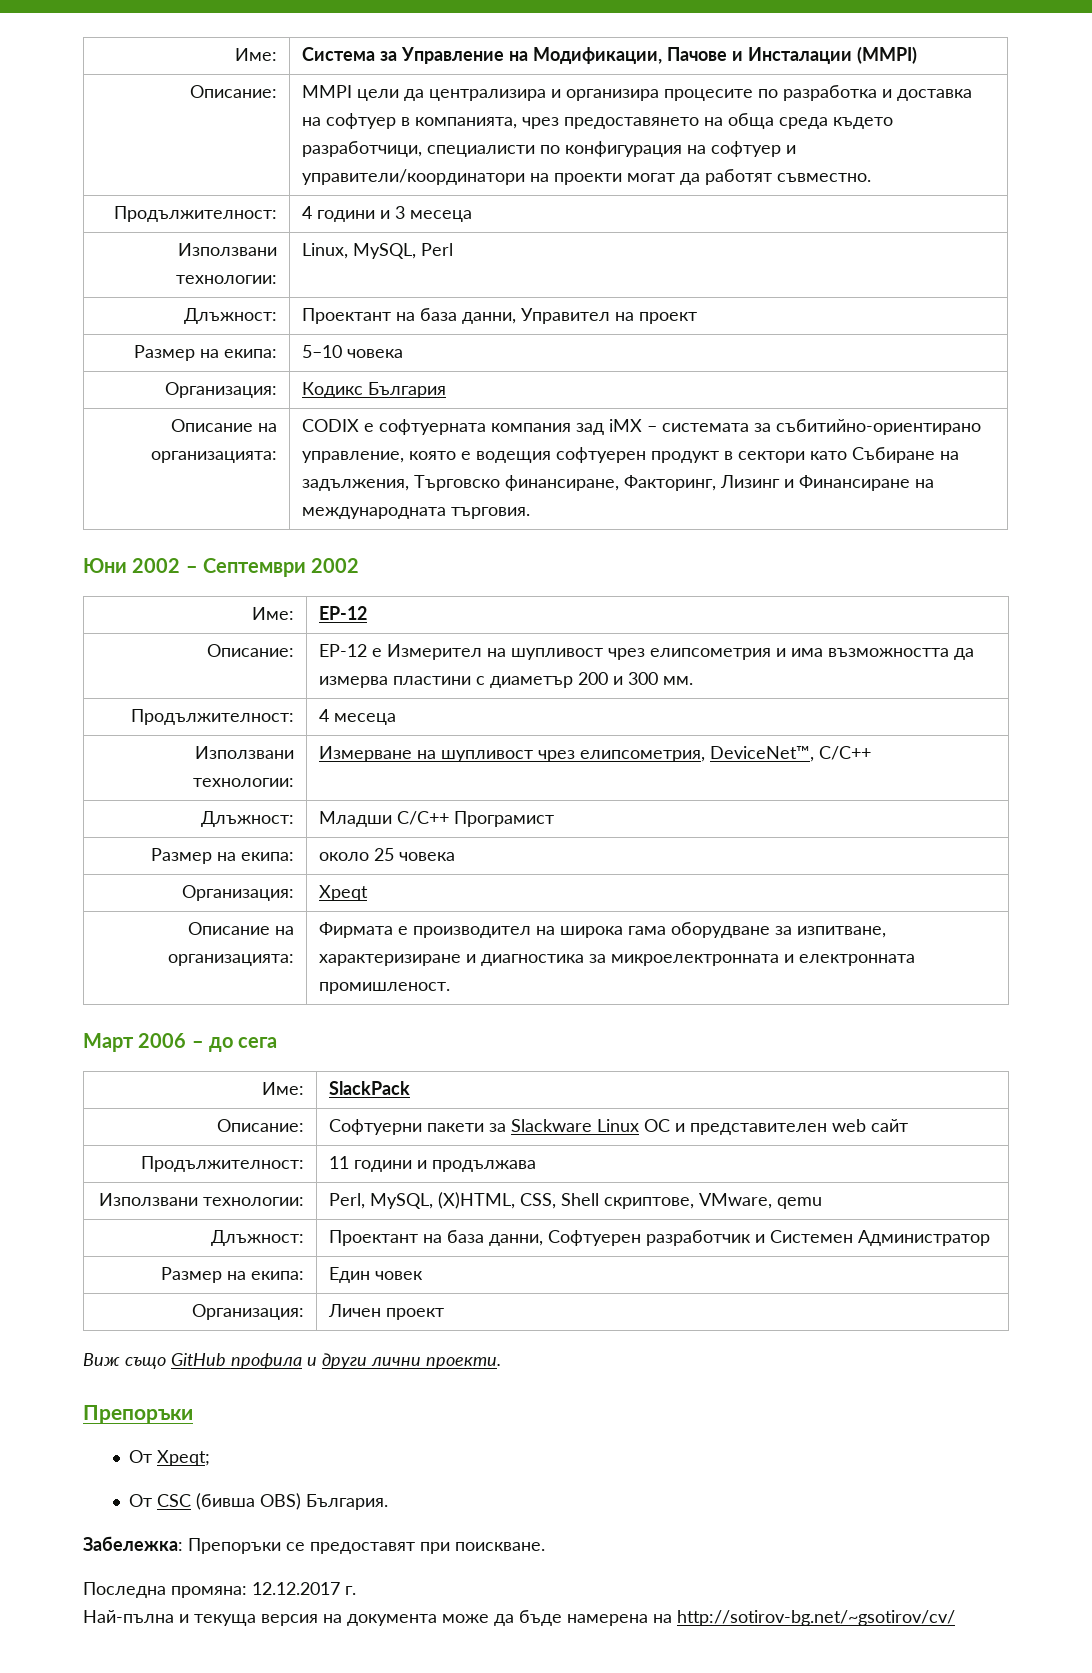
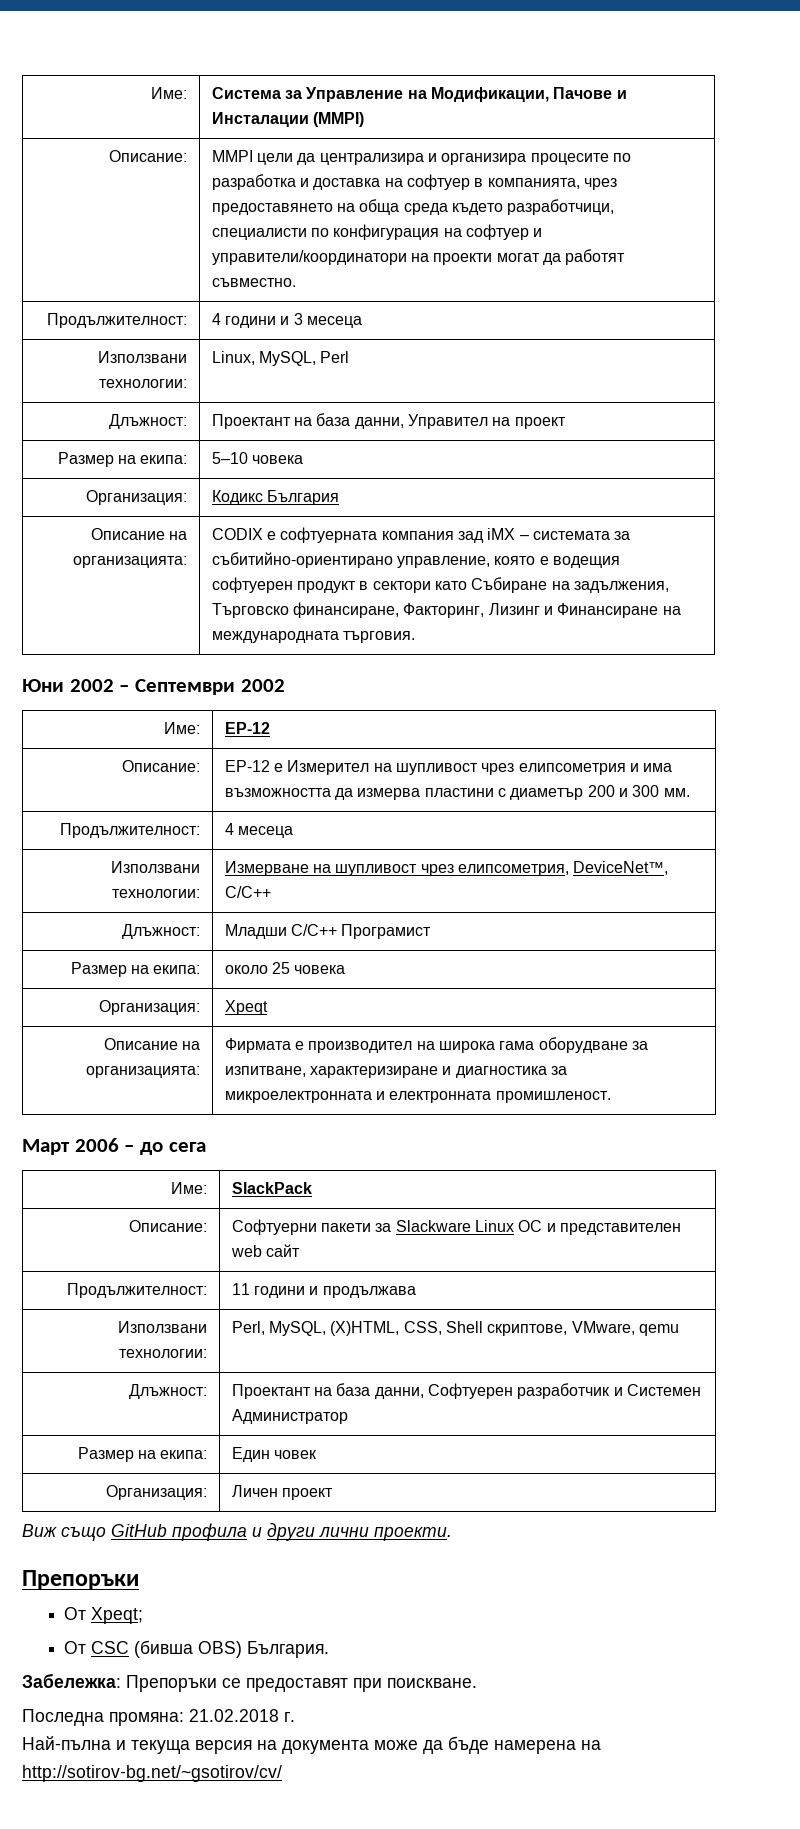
[252,1582,340,1595] 12.12.2017 -> [189,1709,279,1722] 21.02.2018

